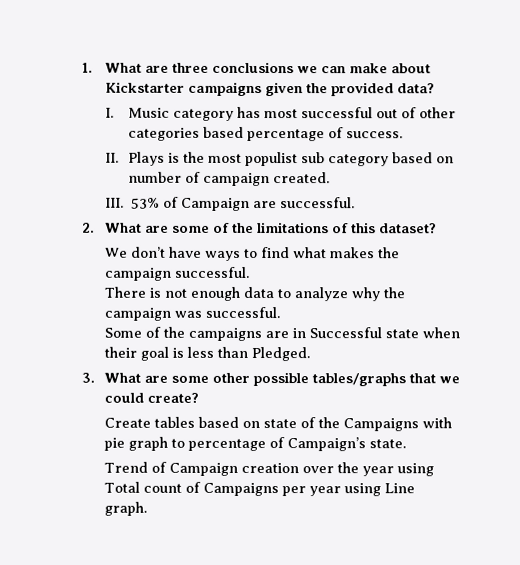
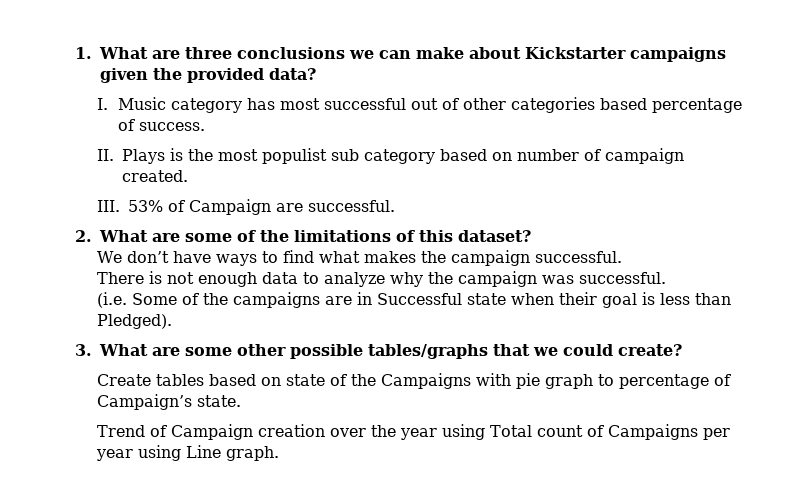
(281, 312) none -> [96,292,127,308] (i.e.
[251,346,311,362] Pledged. -> [96,314,172,329] Pledged).

